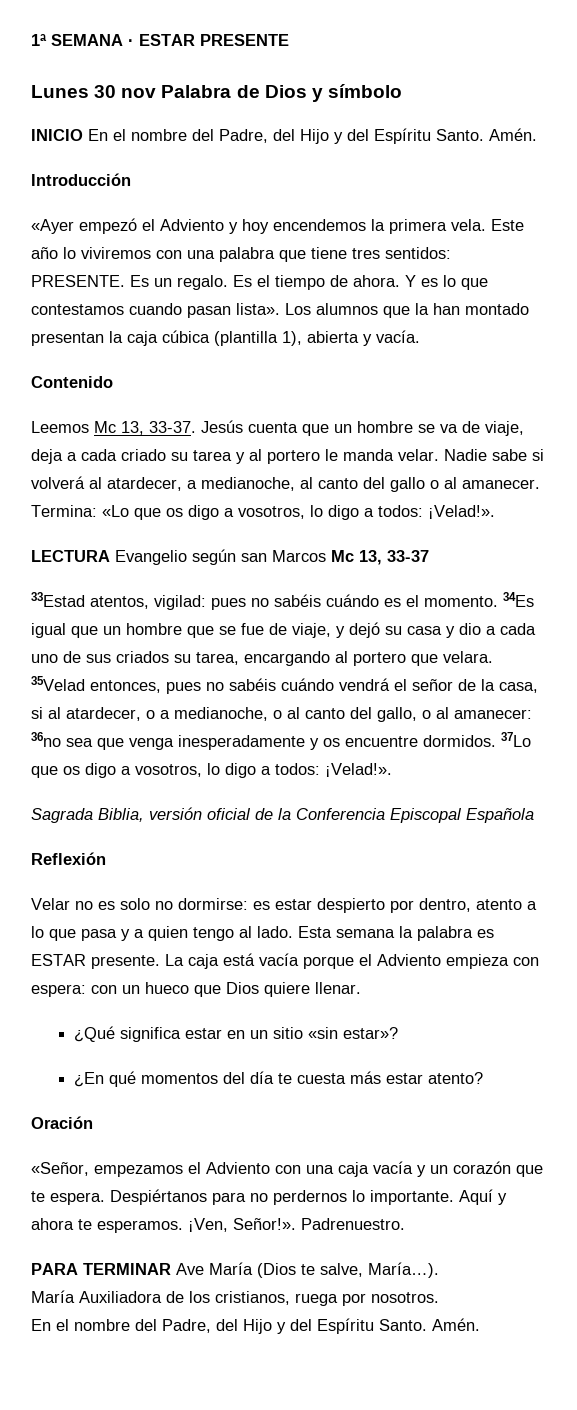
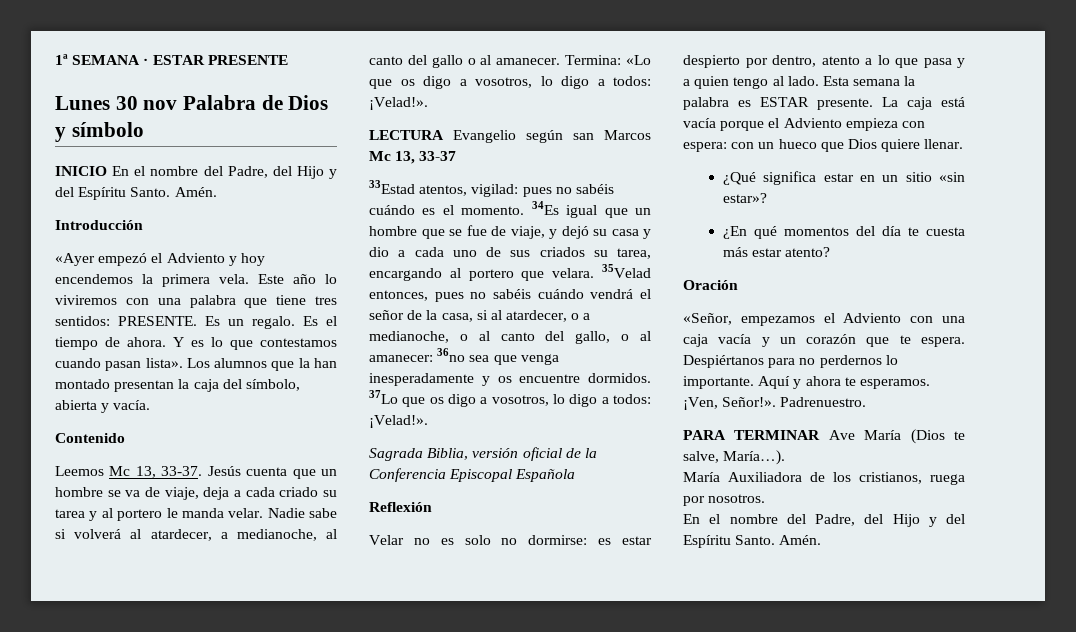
[162,330,302,346] cúbica (plantilla 1), -> [222,379,300,391] del símbolo,

